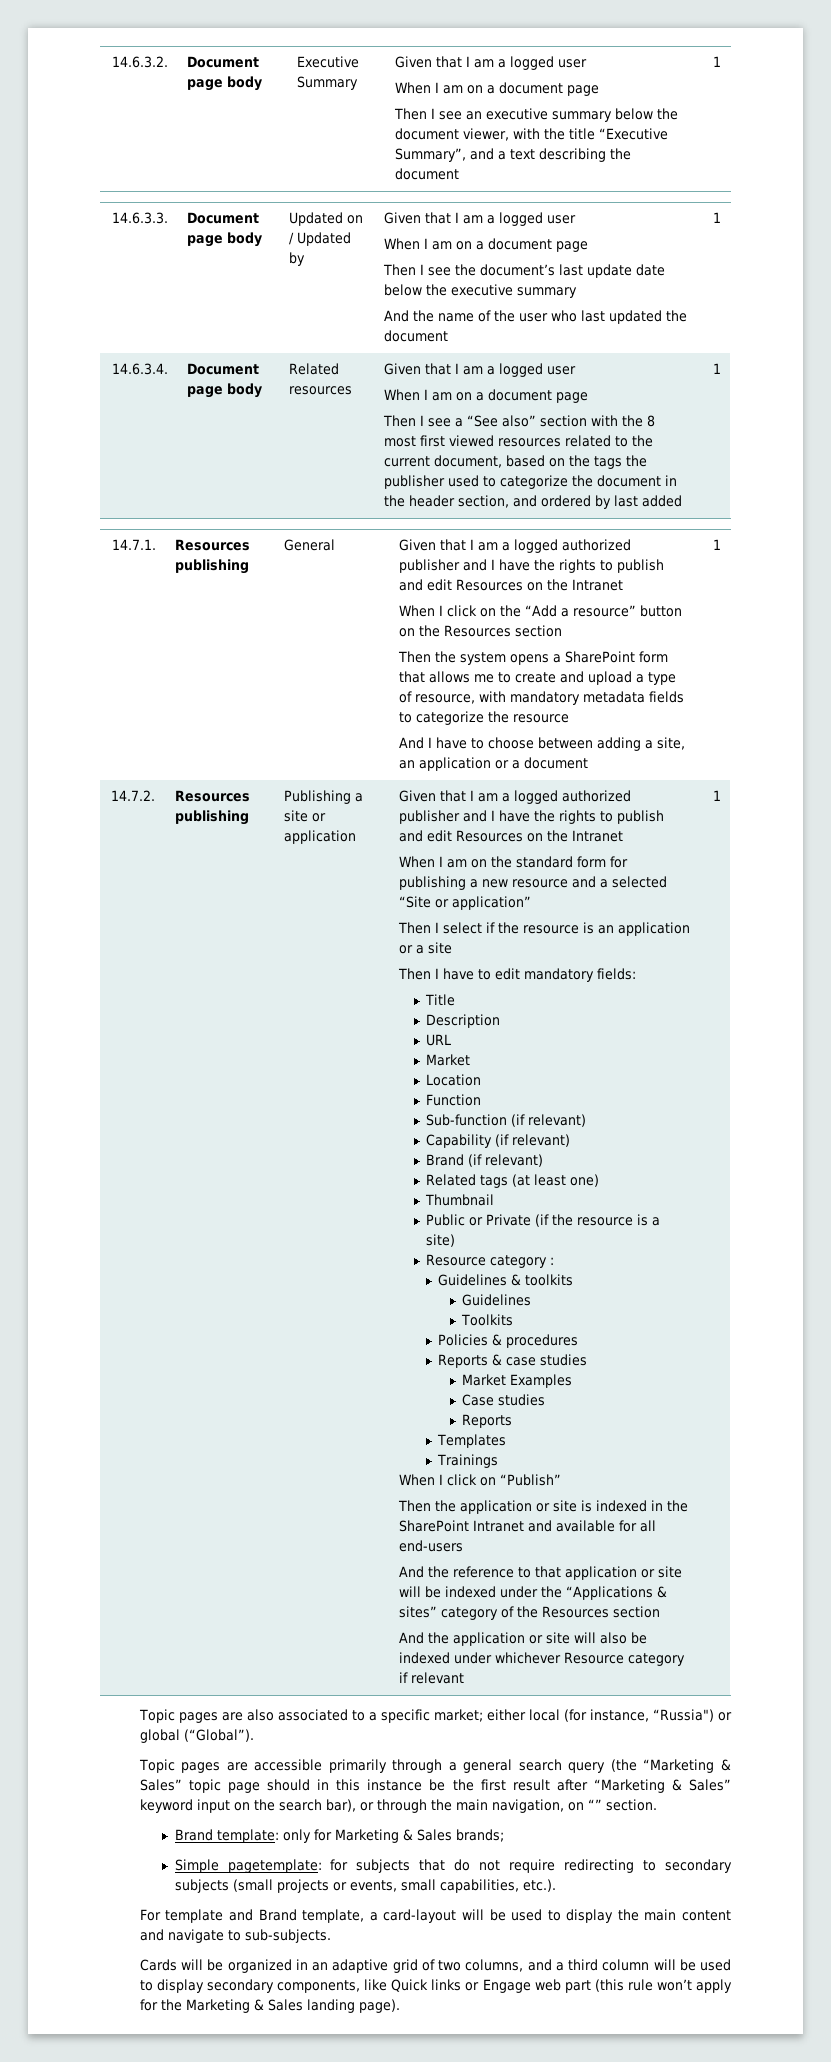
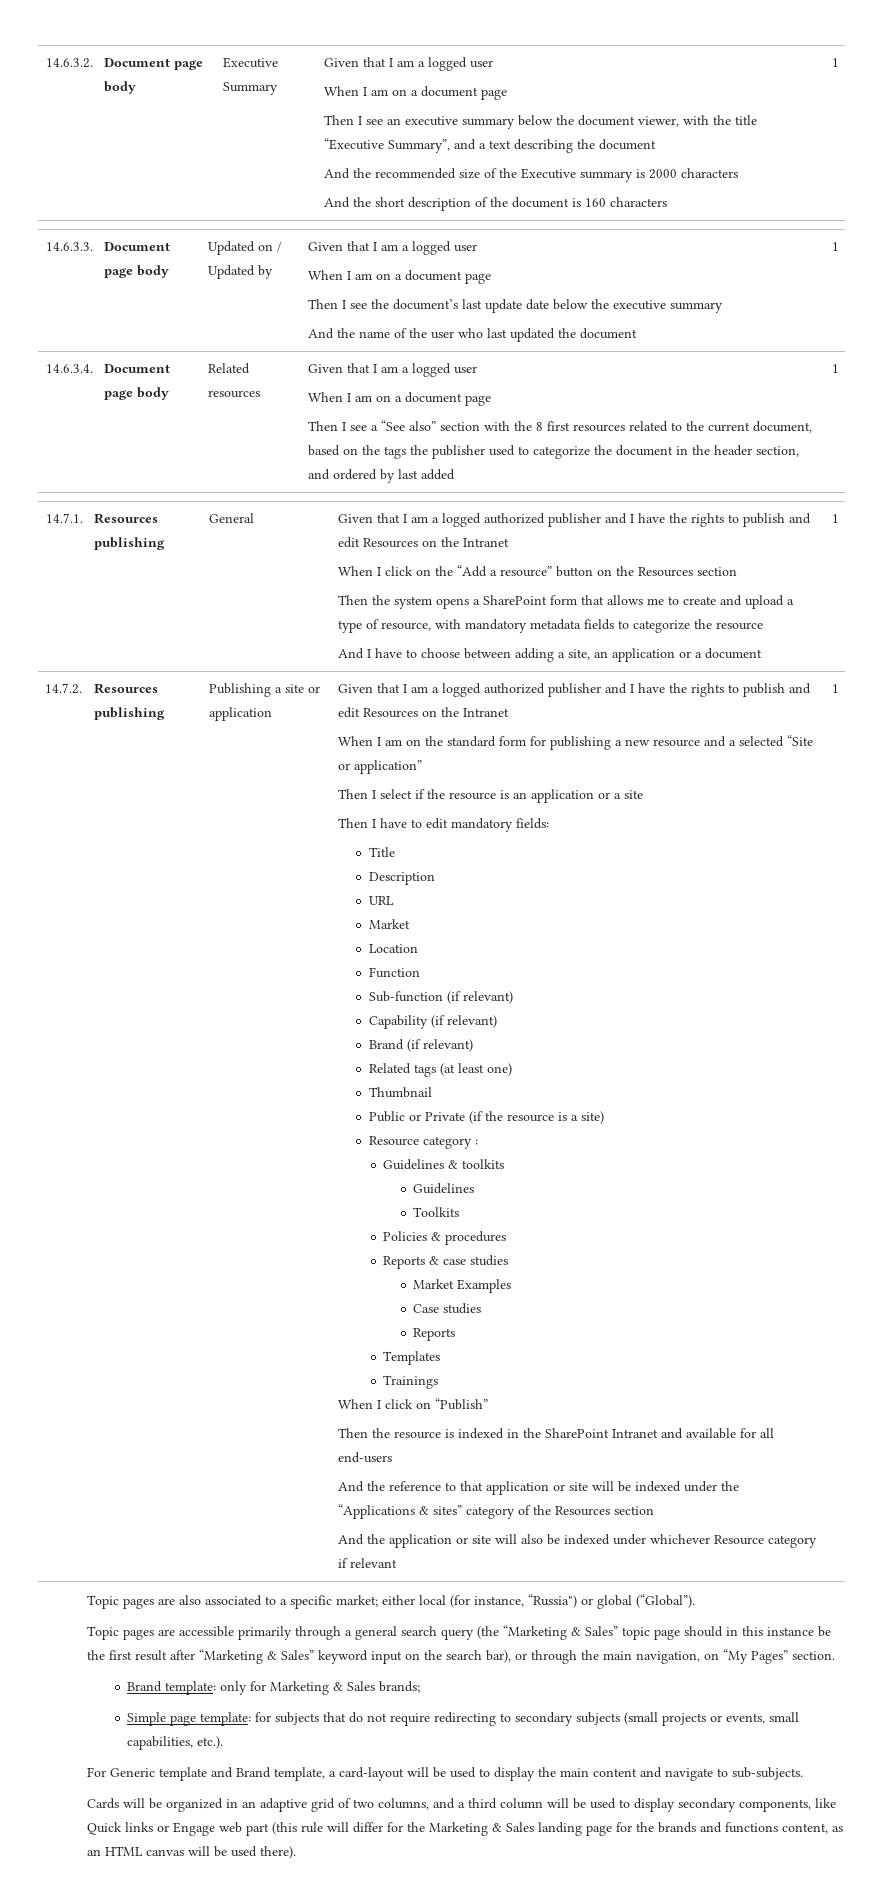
(460, 174) none -> [324,168,739,182] [324,197,668,211] // And the recommended size of the Executive summary is 2000 characters // And the short description of the document is 160 characters
[384,435,495,447] most first viewed -> [547,421,571,431] first
[460,1500,578,1514] application or site -> [394,1431,442,1439] resource
[587,1799,602,1810] “” -> [723,1649,789,1664] “My Pages”
[227,1859,322,1873] pagetemplate: -> [170,1712,252,1726] page template:
(161, 1915) none -> [110,1768,156,1777] Generic
[656,1979,733,1993] won’t apply -> [327,1822,384,1833] will differ
[358,1999,400,2013] page). -> [586,1822,844,1836] [87,1846,297,1859] page for the brands and functions content, as an HTML canvas will be used there).

